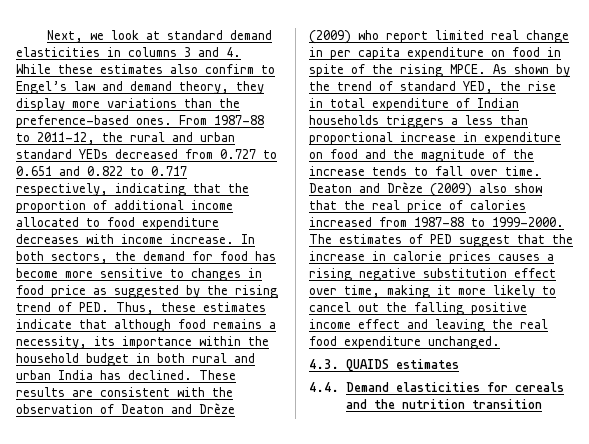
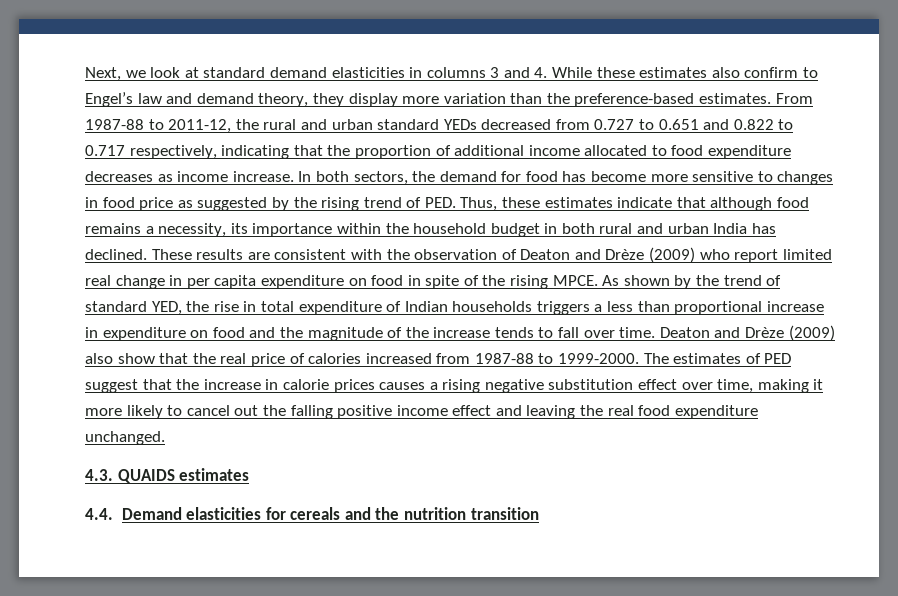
[107,98,177,108] variations -> [443,93,506,104] variation
[136,118,172,125] ones. -> [699,93,772,104] estimates.
[86,234,114,244] with -> [157,174,173,182] as

